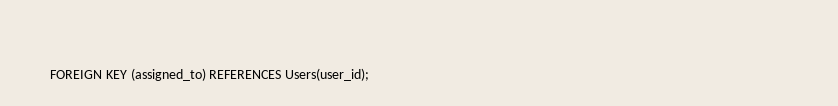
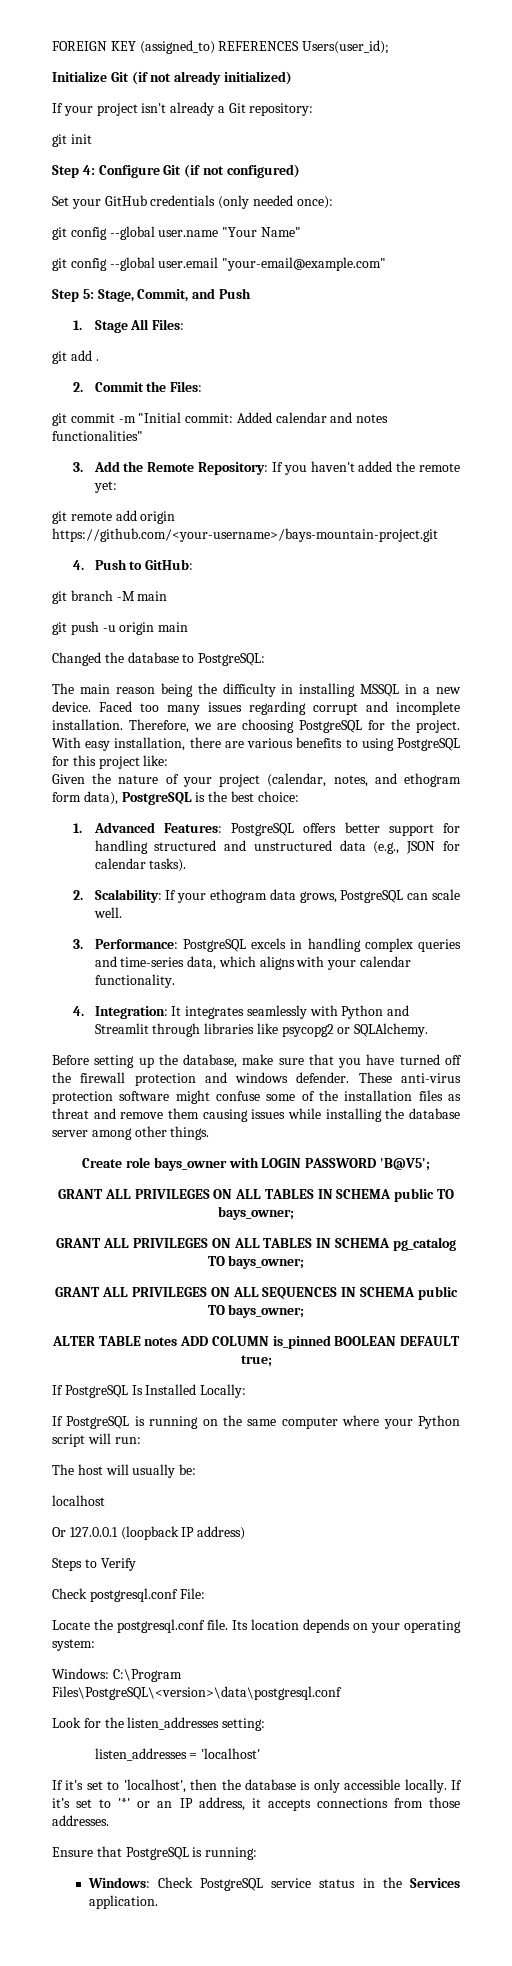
(370, 74) none -> [52,71,292,85] [52,102,314,116] [52,134,92,147] [52,164,300,178] [52,195,333,209] [52,226,301,240] [52,257,387,271] [52,288,251,302] [73,319,185,333] [52,350,99,364] [73,381,203,392] [52,412,389,426] [52,430,143,441] [73,461,460,475] [93,481,117,493] [52,510,176,524] [52,528,438,542] [73,559,194,570] [52,590,168,604] [52,621,189,635] [52,652,266,666] [52,683,461,697] [52,701,460,715] [52,719,460,733] [52,737,461,751] [52,755,169,769] [52,773,462,787] [52,791,299,805] [73,822,460,836] [94,840,460,854] [94,858,187,872] [73,889,460,903] [93,907,122,918] [73,938,461,952] [94,956,411,970] [94,974,175,988] [73,1005,410,1019] [94,1023,429,1037] [52,1054,462,1068] [52,1072,461,1086] [52,1090,461,1104] [52,1108,461,1122] [52,1126,210,1140] [82,1157,430,1171] [57,1188,455,1202] [218,1206,294,1220] [56,1237,456,1251] [207,1255,305,1269] [55,1286,458,1300] [207,1304,305,1318] [51,1335,461,1349] [240,1355,272,1367] [52,1384,247,1398] [52,1415,460,1429] [52,1433,141,1447] [52,1464,197,1478] [52,1495,105,1506] [52,1526,246,1540] [52,1558,136,1571] [52,1588,205,1602] [52,1619,461,1633] [52,1639,95,1651] [52,1668,182,1682] [52,1686,342,1700] [52,1717,266,1731] [94,1748,261,1761] [52,1779,463,1793] [52,1797,460,1811] [52,1815,109,1826] [52,1846,258,1860] [87,1877,460,1891] [88,1895,158,1909] // Initialize Git (if not already initialized) // If your project isn't already a Git repository: // git init // Step 4: Configure Git (if not configured) // Set your GitHub credentials (only needed once): // git config --global user.name "Your Name" // git config --global user.email "your-email@example.com" // Step 5: Stage, Commit, and Push // 1. Stage All Files: // git add . // 2. Commit the Files: // git commit -m "Initial commit: Added calendar and notes functionalities" // 3. Add the Remote Repository: If you haven't added the remote yet: // git remote add origin https://github.com/<your-username>/bays-mountain-project.git // 4. Push to GitHub: // git branch -M main // git push -u origin main // Changed the database to PostgreSQL: // The main reason being the difficulty in installing MSSQL in a new device. Faced too many issues regarding corrupt and incomplete installation. Therefore, we are choosing PostgreSQL for the project. With easy installation, there are various benefits to using PostgreSQL for this project like: // Given the nature of your project (calendar, notes, and ethogram form data), PostgreSQL is the best choice: // 1. Advanced Features: PostgreSQL offers better support for handling structured and unstructured data (e.g., JSON for calendar tasks). // 2. Scalability: If your ethogram data grows, PostgreSQL can scale well. // 3. Performance: PostgreSQL excels in handling complex queries and time-series data, which aligns with your calendar functionality. // 4. Integration: It integrates seamlessly with Python and Streamlit through libraries like psycopg2 or SQLAlchemy. // Before setting up the database, make sure that you have turned off the firewall protection and windows defender. These anti-virus protection software might confuse some of the installation files as threat and remove them causing issues while installing the database server among other things. // Create role bays_owner with LOGIN PASSWORD 'B@V5'; // GRANT ALL PRIVILEGES ON ALL TABLES IN SCHEMA public TO bays_owner; // GRANT ALL PRIVILEGES ON ALL TABLES IN SCHEMA pg_catalog TO bays_owner; // GRANT ALL PRIVILEGES ON ALL SEQUENCES IN SCHEMA public TO bays_owner; // ALTER TABLE notes ADD COLUMN is_pinned BOOLEAN DEFAULT true; // If PostgreSQL Is Installed Locally: // If PostgreSQL is running on the same computer where your Python script will run: // The host will usually be: // localhost // Or 127.0.0.1 (loopback IP address) // Steps to Verify // Check postgresql.conf File: // Locate the postgresql.conf file. Its location depends on your operating system: // Windows: C:\Program Files\PostgreSQL\<version>\data\postgresql.conf // Look for the listen_addresses setting: // listen_addresses = 'localhost' // If it's set to 'localhost', then the database is only accessible locally. If it’s set to '*' or an IP address, it accepts connections from those addresses. // Ensure that PostgreSQL is running: // Windows: Check PostgreSQL service status in the Services application.

